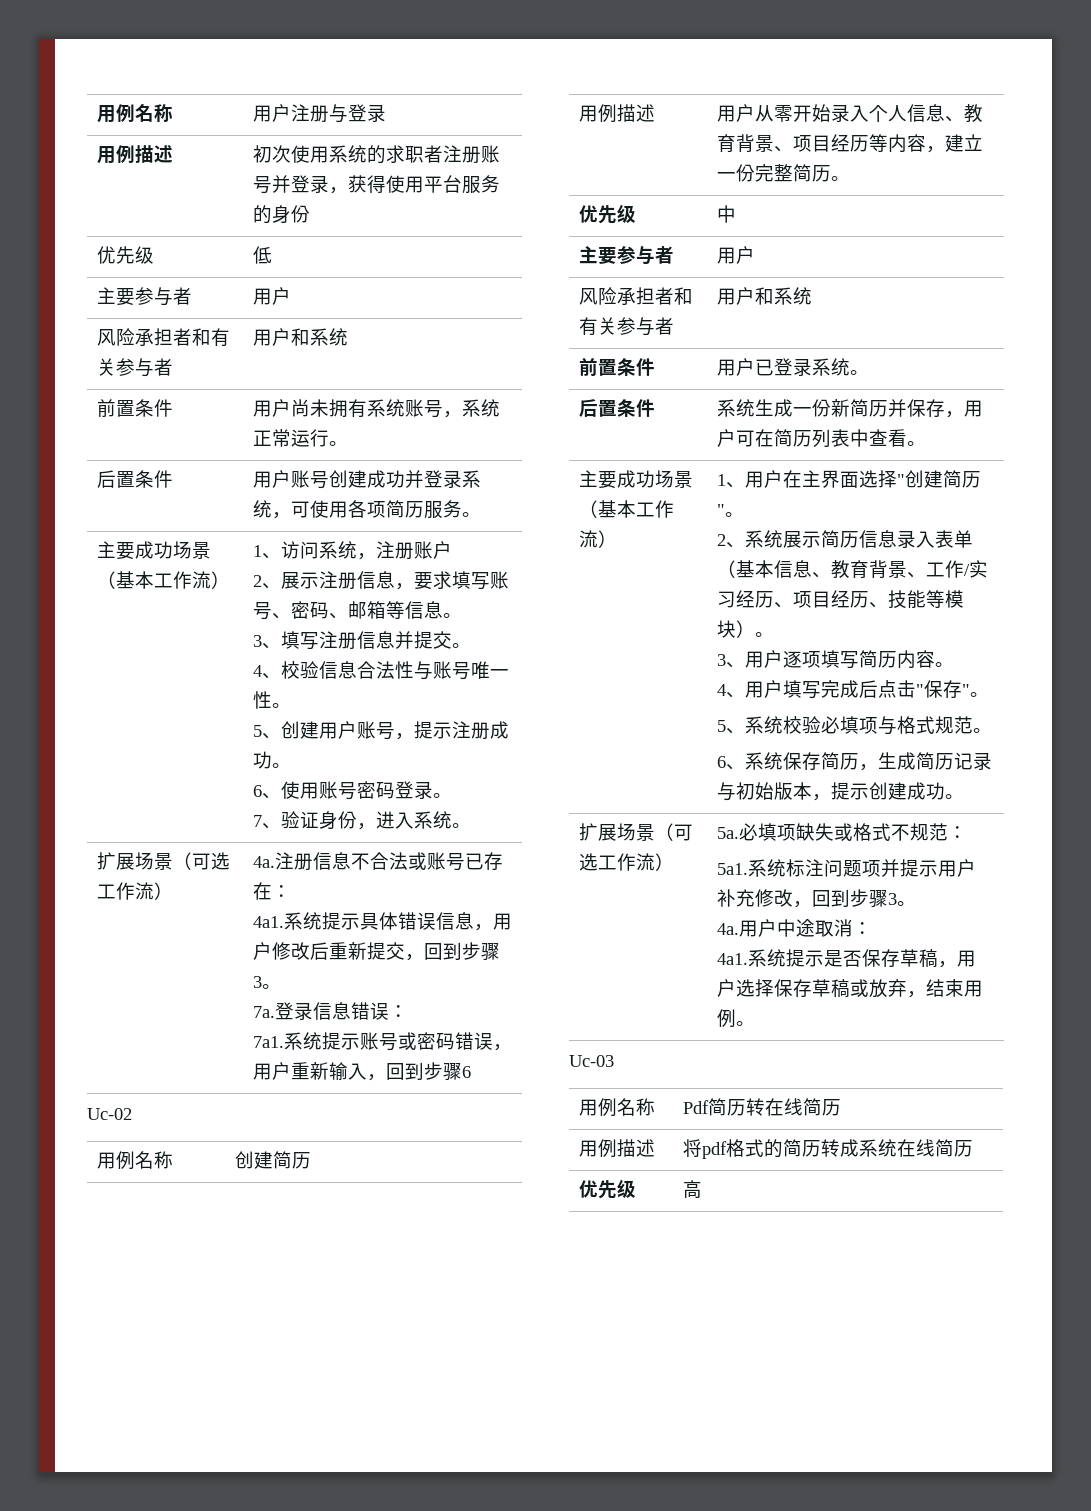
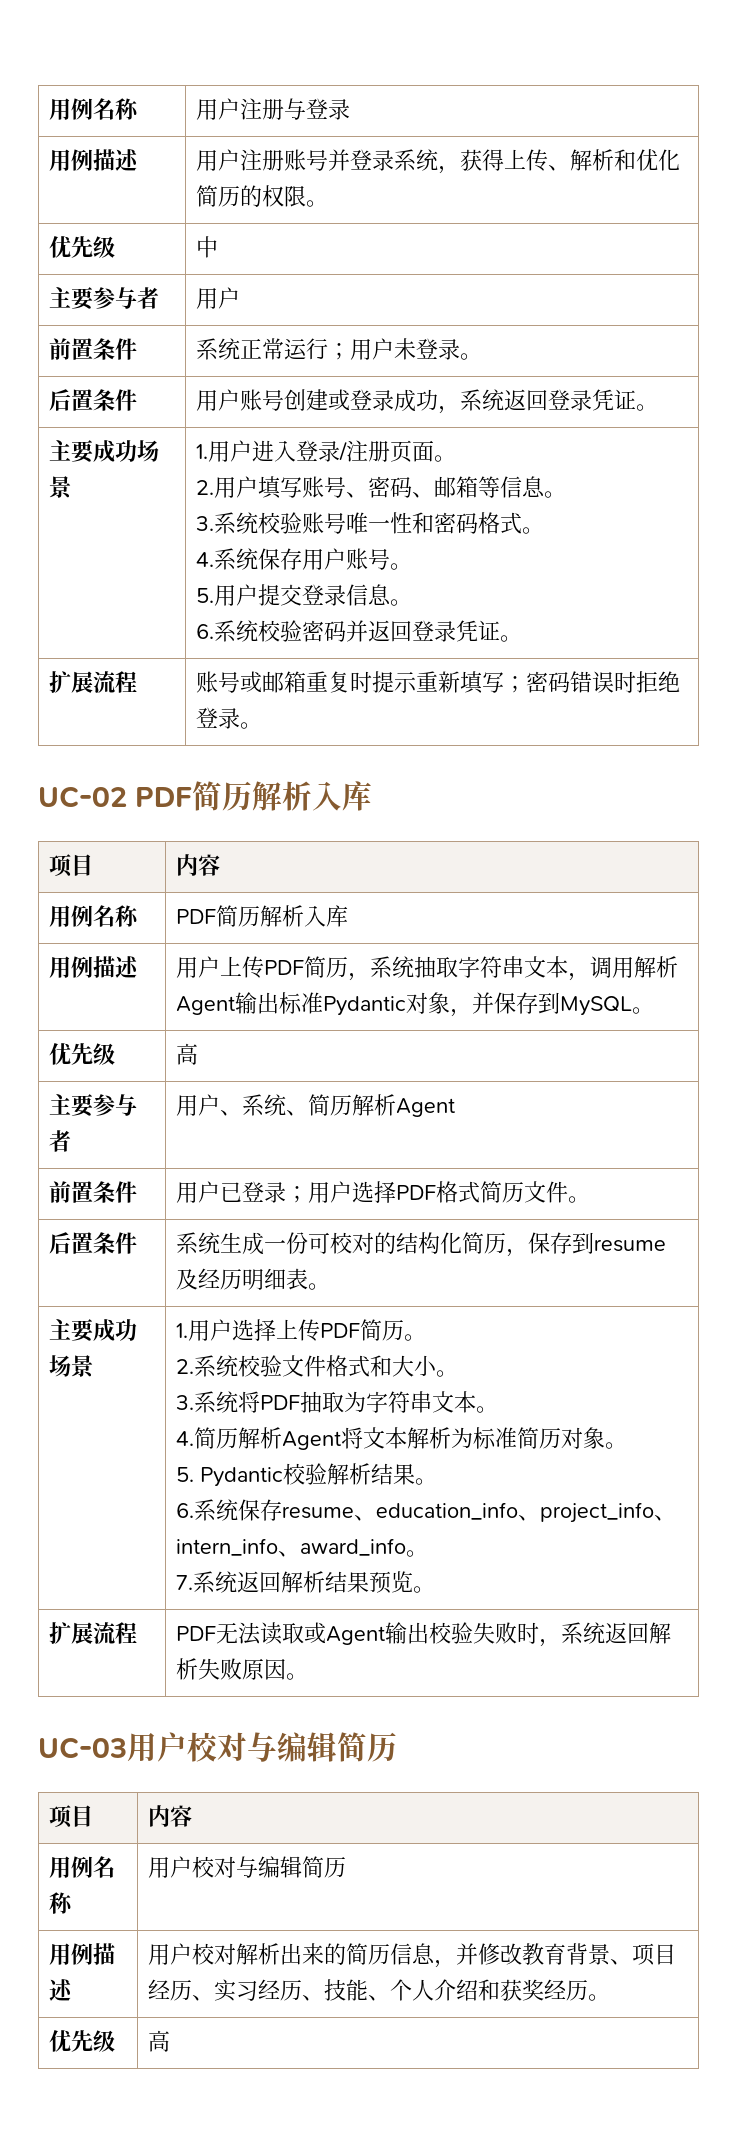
[252,145,500,164] [252,175,500,194] [252,205,310,224] [96,246,154,264] [252,246,272,264] [96,287,192,306] [252,287,291,305] [96,328,230,347] [96,358,173,377] [252,328,348,346] [96,399,173,417] [252,399,500,418] [252,429,348,447] [96,470,173,488] [252,470,481,489] [252,500,481,519] [96,541,211,560] [96,571,230,589] [252,541,452,560] [252,571,509,590] [252,601,462,620] [252,631,471,650] [252,661,509,680] [252,691,291,709] [252,721,509,740] [252,751,291,769] [252,781,452,800] [252,811,471,830] [96,852,230,870] [96,882,173,900] [252,852,503,871] [252,882,291,900] [252,912,512,931] [252,942,500,961] [252,976,281,989] [252,1002,408,1020] [252,1032,512,1051] [252,1062,471,1081] [87,1108,132,1120] [96,1151,173,1170] [234,1151,311,1169] [578,104,655,123] [716,104,983,123] [716,134,983,153] [716,164,831,182] 初次使用系统的求职者注册账号并登录，获得使用平台服务的身份 // 优先级 | 低 // 主要参与者 | 用户 // 风险承担者和有关参与者 | 用户和系统 // 前置条件 | 用户尚未拥有系统账号，系统正常运行。 // 后置条件 | 用户账号创建成功并登录系统，可使用各项简历服务。 // 主要成功场景（基本工作流） | 1、访问系统，注册账户 // 2、展示注册信息，要求填写账号、密码、邮箱等信息。 // 3、填写注册信息并提交。 // 4、校验信息合法性与账号唯一性。 // 5、创建用户账号，提示注册成功。 // 6、使用账号密码登录。 // 7、验证身份，进入系统。 // 扩展场景（可选工作流） | 4a.注册信息不合法或账号已存在： // 4a1.系统提示具体错误信息，用户修改后重新提交，回到步骤3。 // 7a.登录信息错误： // 7a1.系统提示账号或密码错误，用户重新输入，回到步骤6 // Uc-02 // 用例名称 | 创建简历 // 用例描述 | 用户从零开始录入个人信息、教育背景、项目经历等内容，建立一份完整简历 -> [196,149,681,174] [196,185,307,207] 用户注册账号并登录系统，获得上传、解析和优化简历的权限
[578,287,693,305] [578,317,674,336] [716,287,812,305] 风险承担者和有关参与者 | 用户和系统 -> [49,338,138,360] [196,338,483,360] [49,389,138,411] [196,389,659,414] [49,440,160,463] [49,476,73,499] [196,440,457,462] [196,476,567,499] [196,512,545,534] [196,548,413,570] [196,584,413,606] [196,620,523,642] [49,671,138,693] [196,671,681,694] [196,707,263,729] [38,781,372,811] [49,854,94,877] [176,854,221,876] [49,905,140,927] [176,905,349,927] [49,956,140,978] [176,956,679,981] [176,992,655,1017] [49,1043,116,1065] [176,1043,199,1065] [49,1094,138,1117] [49,1130,72,1152] [176,1094,456,1117] 前置条件 | 系统正常运行；用户未登录。 // 后置条件 | 用户账号创建或登录成功，系统返回登录凭证。 // 主要成功场景 | 1.用户进入登录/注册页面。 // 2.用户填写账号、密码、邮箱等信息。 // 3.系统校验账号唯一性和密码格式。 // 4.系统保存用户账号。 // 5.用户提交登录信息。 // 6.系统校验密码并返回登录凭证。 // 扩展流程 | 账号或邮箱重复时提示重新填写；密码错误时拒绝登录。 // UC-02 PDF简历解析入库 // 项目 | 内容 // 用例名称 | PDF简历解析入库 // 用例描述 | 用户上传PDF简历，系统抽取字符串文本，调用解析Agent输出标准Pydantic对象，并保存到MySQL。 // 优先级 | 高 // 主要参与者 | 用户、系统、简历解析Agent
[811,358,850,376] 系统 -> [286,1181,569,1203] ；用户选择PDF格式简历文件
[830,399,983,418] [716,429,926,448] [578,470,693,489] [578,500,674,518] [578,530,617,548] [716,470,981,488] [716,504,744,517] [716,530,973,548] [716,560,988,579] [716,590,964,609] [716,620,774,638] [716,650,954,669] [716,680,989,699] [716,716,992,735] [716,752,992,771] [716,782,964,801] [578,823,693,841] [578,853,674,871] [716,823,967,841] [716,859,976,877] [716,889,916,908] [716,919,872,937] [716,949,976,968] [716,979,983,998] [716,1009,755,1028] [569,1055,614,1067] [578,1098,655,1117] [682,1098,841,1116] [578,1139,655,1158] [682,1139,973,1159] 新简历并保存，用户可在简历列表中查看。 // 主要成功场景（基本工作流） | 1、用户在主界面选择"创建简历"。 // 2、系统展示简历信息录入表单（基本信息、教育背景、工作/实习经历、项目经历、技能等模块）。 // 3、用户逐项填写简历内容。 // 4、用户填写完成后点击"保存"。 // 5、系统校验必填项与格式规范。 // 6、系统保存简历，生成简历记录与初始版本，提示创建成功。 // 扩展场景（可选工作流） | 5a.必填项缺失或格式不规范： // 5a1.系统标注问题项并提示用户补充修改，回到步骤3。 // 4a.用户中途取消： // 4a1.系统提示是否保存草稿，用户选择保存草稿或放弃，结束用例。 // Uc-03 // 用例名称 | Pdf简历转在线简历 // 用例描述 | 将pdf格式的简历转成系统在线简历 -> [308,1232,667,1257] [176,1268,331,1290] [49,1319,138,1342] [49,1355,95,1378] [176,1319,427,1341] [176,1355,459,1377] [176,1391,499,1413] [176,1427,628,1450] [176,1463,438,1487] [176,1499,677,1523] [176,1538,429,1557] [176,1571,436,1594] [49,1622,138,1644] [176,1622,672,1647] [176,1658,309,1680] [38,1732,397,1762] [49,1805,94,1828] [148,1805,193,1827] [49,1856,116,1878] [49,1892,74,1914] [148,1856,347,1878] [49,1943,116,1965] [49,1979,74,2001] [148,1943,677,1968] [148,1979,611,2002] 可校对的结构化简历，保存到resume及经历明细表。 // 主要成功场景 | 1.用户选择上传PDF简历。 // 2.系统校验文件格式和大小。 // 3.系统将PDF抽取为字符串文本。 // 4.简历解析Agent将文本解析为标准简历对象。 // 5. Pydantic校验解析结果。 // 6.系统保存resume、education_info、project_info、intern_info、award_info。 // 7.系统返回解析结果预览。 // 扩展流程 | PDF无法读取或Agent输出校验失败时，系统返回解析失败原因。 // UC-03用户校对与编辑简历 // 项目 | 内容 // 用例名称 | 用户校对与编辑简历 // 用例描述 | 用户校对解析出来的简历信息，并修改教育背景、项目经历、实习经历、技能、个人介绍和获奖经历。

